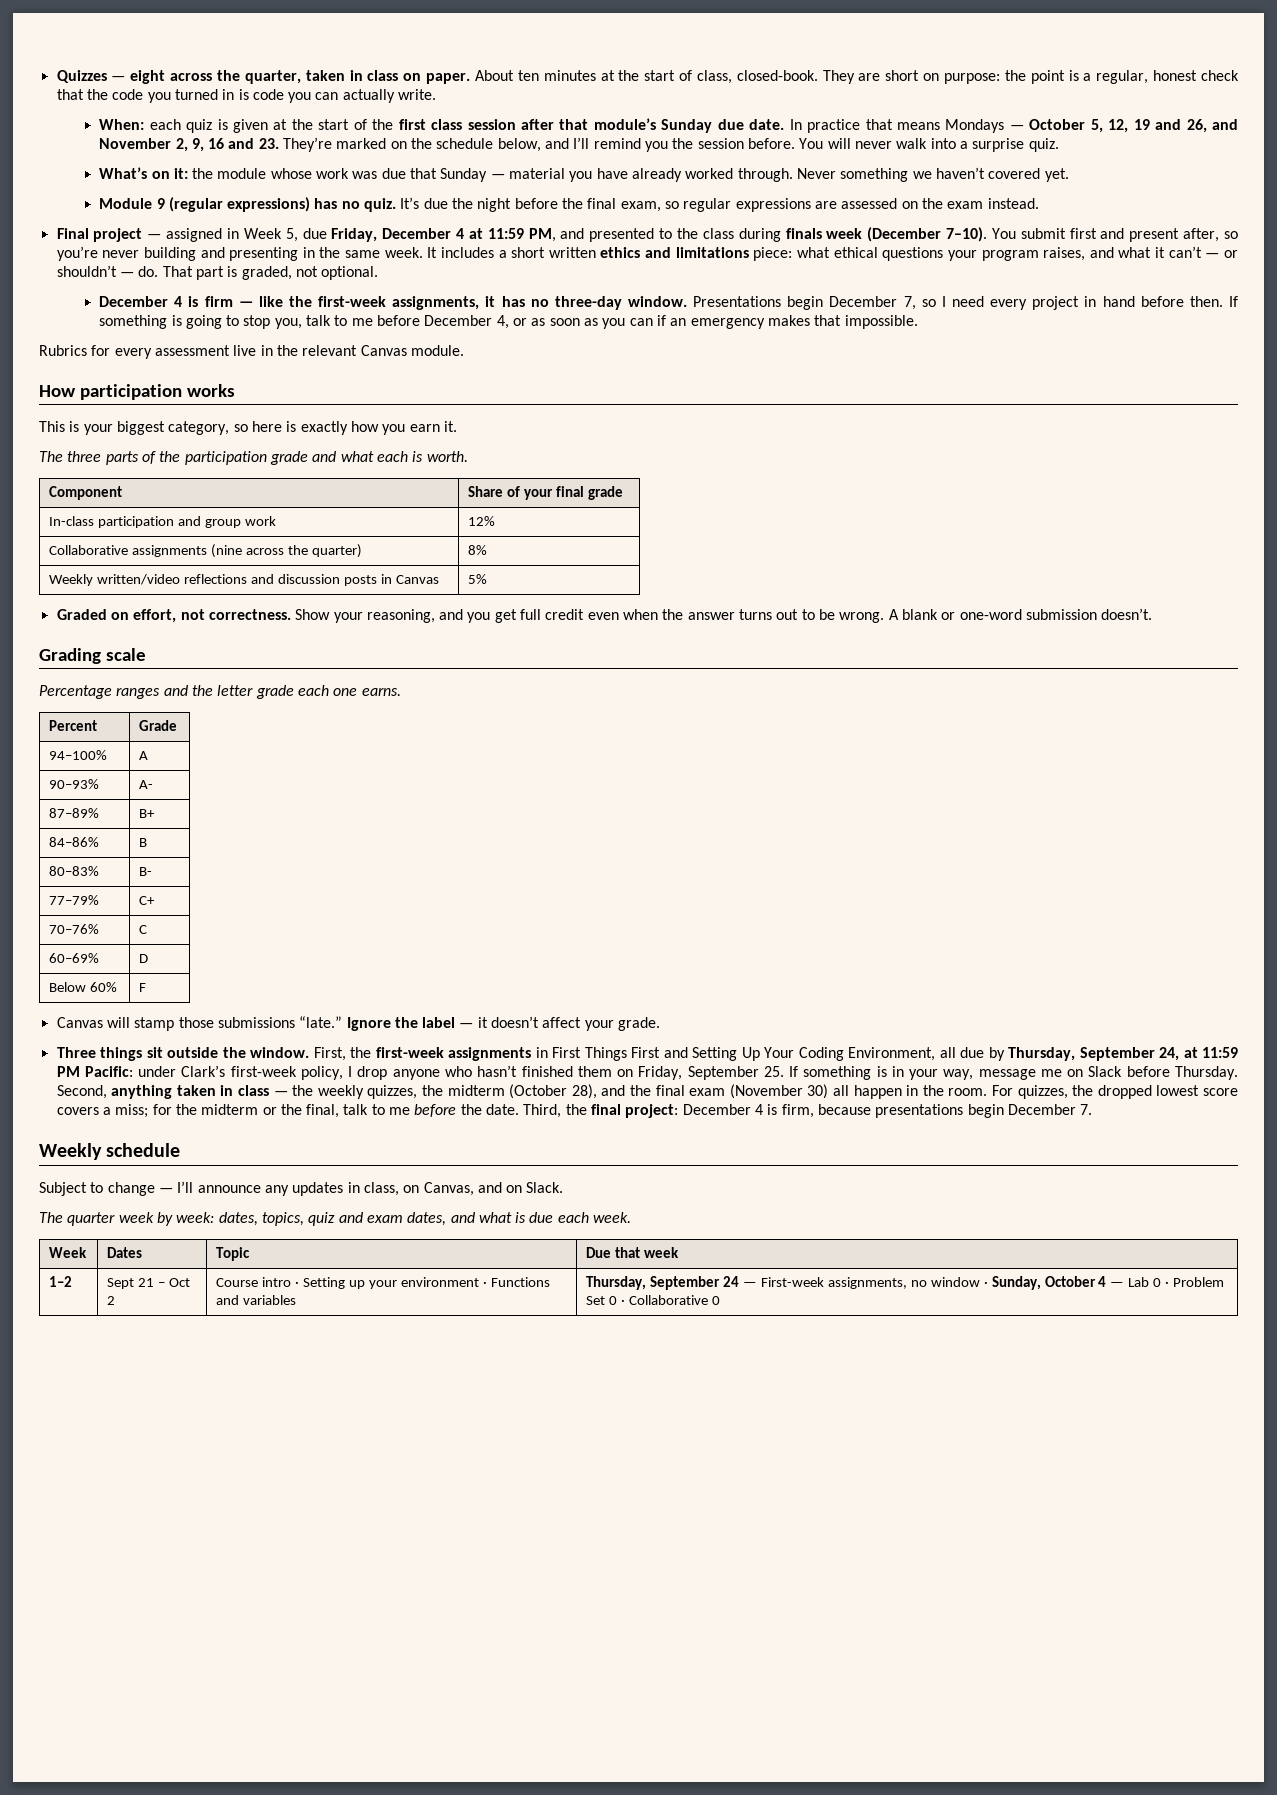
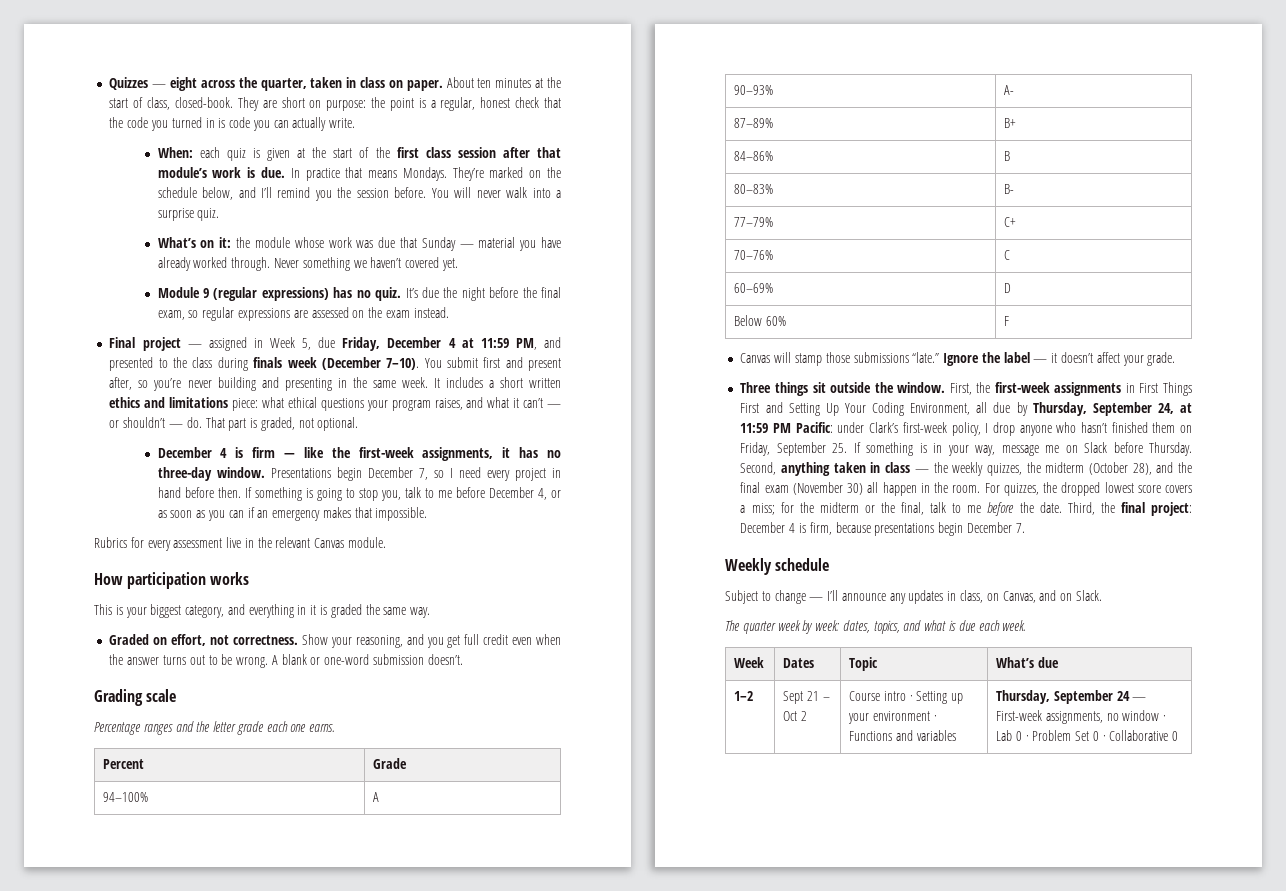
[661,119,785,133] Sunday due date. -> [212,167,285,178] work is due.
[945,119,1238,133] [99,138,279,152] Mondays — October 5, 12, 19 and 26, and November 2, 9, 16 and 23. -> [402,167,447,181] Mondays.
[233,421,457,435] [39,451,468,465] [49,486,123,500] [468,486,624,500] [49,516,277,528] [468,516,496,526] [49,544,362,558] [468,545,488,555] [49,574,439,586] [468,574,488,584] so here is exactly how you earn it. // The three parts of the participation grade and what each is worth. // Component | Share of your final grade // In-class participation and group work | 12% // Collaborative assignments (nine across the quarter) | 8% // Weekly written/video reflections and discussion posts in Canvas | 5% -> [227,604,431,618] and everything in it is graded the same way.
[308,1212,447,1226] quiz and exam dates, -> (900, 627) none
[586,1247,680,1258] Due that week -> [996,657,1059,668] What’s due
[991,1276,1125,1290] Sunday, October 4 — -> (1167, 718) none

